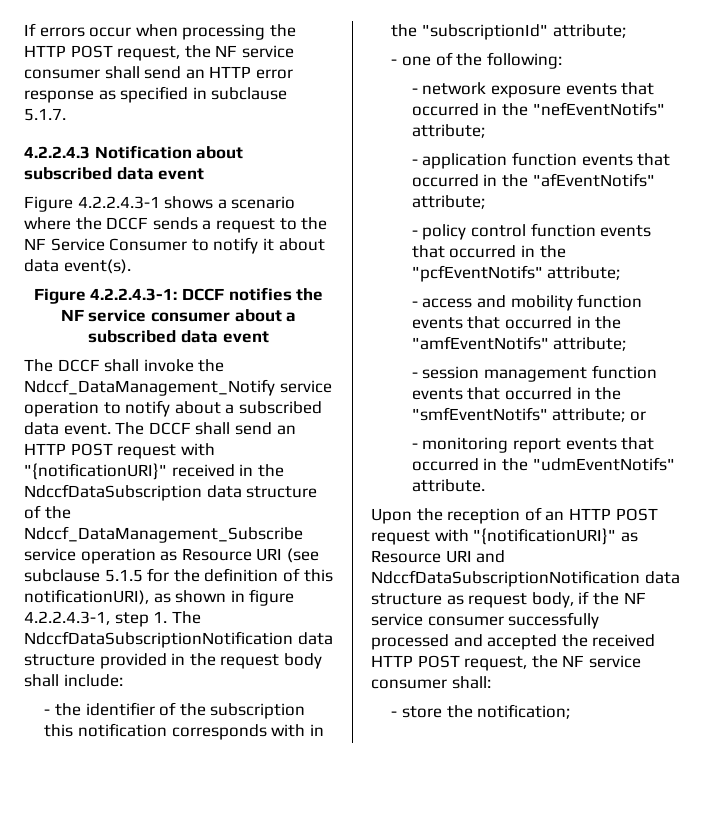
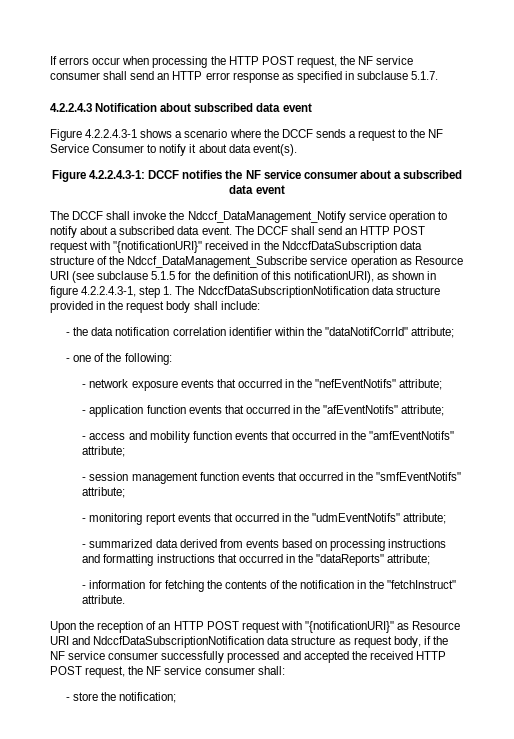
[85,702,306,719] [44,723,324,740] [391,24,548,40] identifier of the subscription this notification corresponds with in the "subscriptionId" -> [91,327,409,336] data notification correlation identifier within the "dataNotifCorrId"
[411,223,652,240] [411,245,566,258] [411,265,621,282] // - policy control function events that occurred in the "pcfEventNotifs" attribute; -> (445, 410) none
[629,411,646,421] or -> (126, 492) none
(675, 464) none -> [403,513,447,524] [82,539,447,551] [82,554,431,566] [82,580,457,592] attribute; // - summarized data derived from events based on processing instructions and formatting instructions that occurred in the "dataReports" attribute; // - information for fetching the contents of the notification in the "fetchInstruct"

